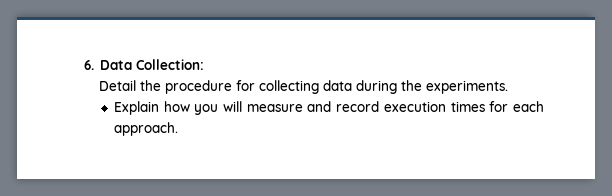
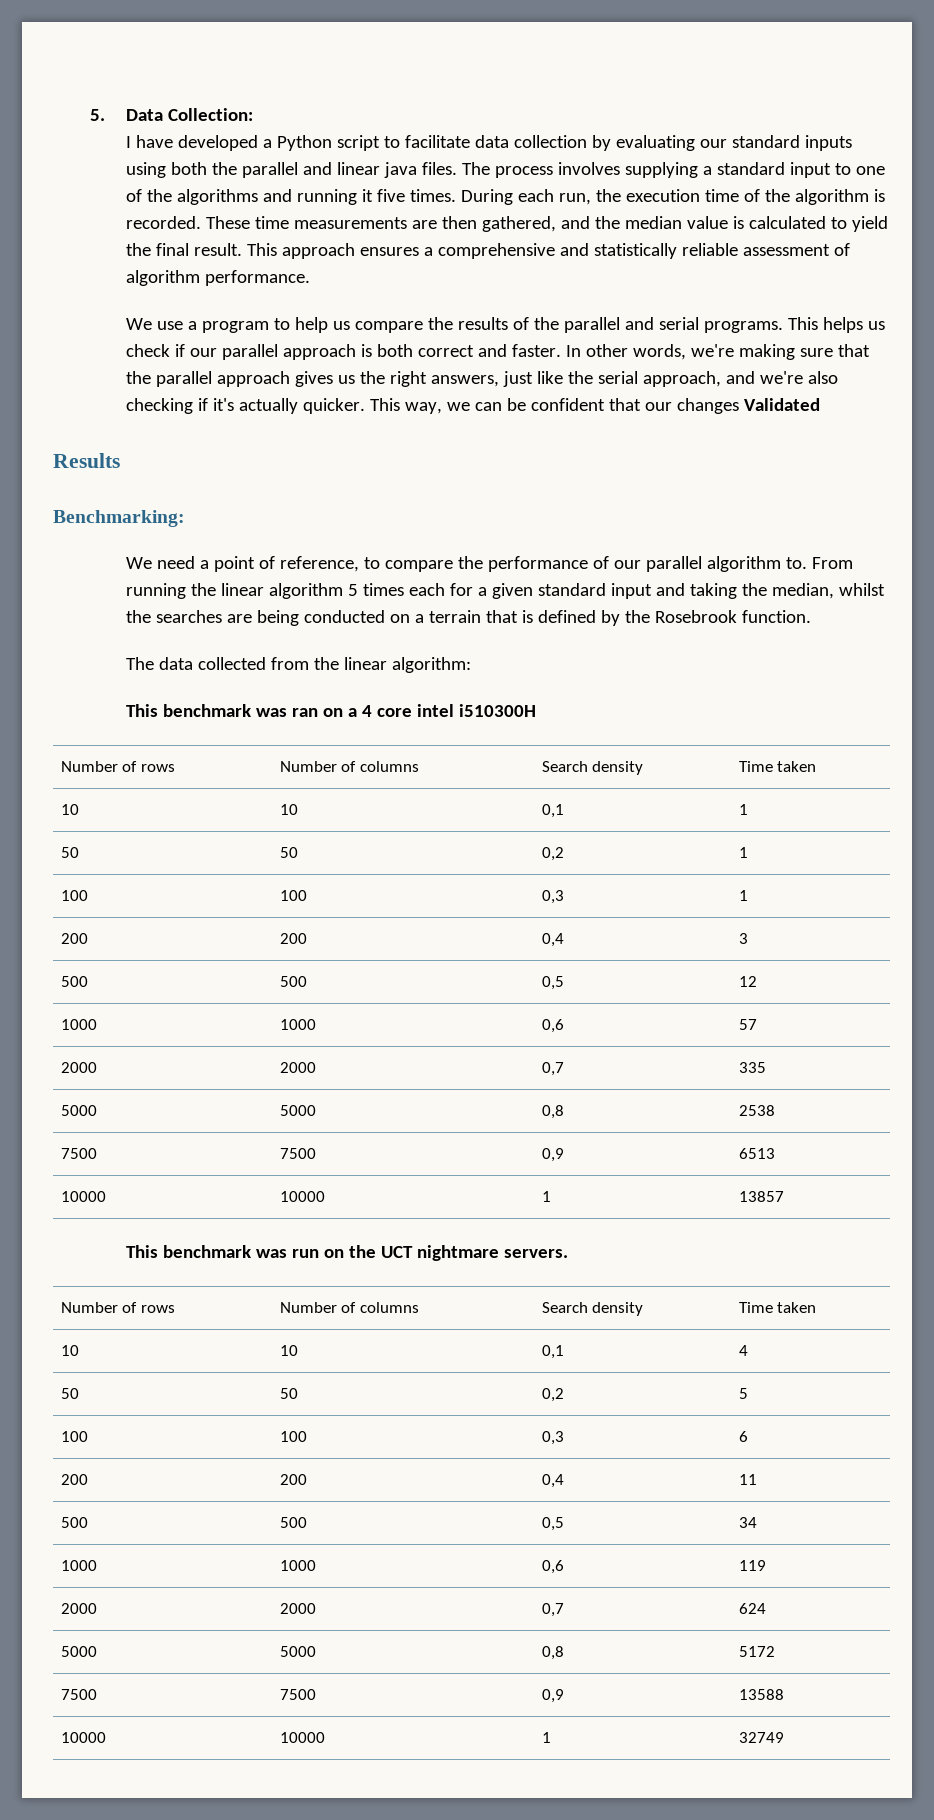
[83,60,94,70] 6. -> [89,109,105,121] 5.
[99,80,509,94] [113,101,544,115] [113,122,178,136] Detail the procedure for collecting data during the experiments. // Explain how you will measure and record execution times for each approach. -> [126,135,853,151] [126,162,886,178] [126,189,886,205] [126,216,889,232] [126,243,851,259] [126,270,311,286] [126,317,886,333] [126,344,871,360] [126,371,839,387] [126,398,821,414] [53,453,120,468] [53,510,185,527] [126,556,854,572] [126,583,886,599] [126,610,812,626] [126,657,472,673] [126,704,537,717] [60,761,175,772] [279,761,419,772] [541,761,644,775] [738,761,817,772] [60,804,79,815] [279,804,298,815] [541,804,564,818] [738,804,748,815] [60,847,79,858] [279,847,298,858] [541,847,564,861] [738,847,748,858] [60,890,88,901] [279,890,307,901] [541,890,564,904] [738,890,748,901] [60,933,88,944] [279,933,307,944] [541,933,564,947] [738,933,748,944] [60,976,88,987] [279,976,307,987] [541,976,564,990] [738,976,757,987] [60,1019,97,1030] [279,1019,316,1030] [541,1019,564,1033] [738,1019,757,1030] [60,1062,97,1073] [279,1062,316,1073] [541,1062,564,1076] [738,1062,766,1073] [60,1105,97,1116] [279,1105,316,1116] [541,1105,564,1119] [738,1105,775,1116] [60,1148,97,1159] [279,1148,316,1159] [541,1148,564,1162] [738,1148,775,1159] [60,1191,106,1202] [279,1191,325,1202] [541,1191,551,1202] [738,1191,784,1202] [126,1245,569,1261] [60,1302,175,1313] [279,1302,419,1313] [541,1302,644,1316] [738,1302,817,1313] [60,1345,79,1356] [279,1345,298,1356] [541,1345,564,1359] [738,1345,748,1356] [60,1388,79,1399] [279,1388,298,1399] [541,1388,564,1402] [738,1388,748,1399] [60,1431,88,1442] [279,1431,307,1442] [541,1431,564,1445] [738,1431,748,1442] [60,1474,88,1485] [279,1474,307,1485] [541,1474,564,1488] [738,1474,757,1485] [60,1517,88,1528] [279,1517,307,1528] [541,1517,564,1531] [738,1517,757,1528] [60,1560,97,1571] [279,1560,316,1571] [541,1560,564,1574] [738,1560,766,1571] [60,1603,97,1614] [279,1603,316,1614] [541,1603,564,1617] [738,1603,766,1614] [60,1646,97,1657] [279,1646,316,1657] [541,1646,564,1660] [738,1646,775,1657] [60,1689,97,1700] [279,1689,316,1700] [541,1689,564,1703] [738,1689,784,1700] [60,1732,106,1743] [279,1732,325,1743] [541,1732,551,1743] [738,1732,784,1743] I have developed a Python script to facilitate data collection by evaluating our standard inputs using both the parallel and linear java files. The process involves supplying a standard input to one of the algorithms and running it five times. During each run, the execution time of the algorithm is recorded. These time measurements are then gathered, and the median value is calculated to yield the final result. This approach ensures a comprehensive and statistically reliable assessment of algorithm performance. // We use a program to help us compare the results of the parallel and serial programs. This helps us check if our parallel approach is both correct and faster. In other words, we're making sure that the parallel approach gives us the right answers, just like the serial approach, and we're also checking if it's actually quicker. This way, we can be confident that our changes Validated // Results // Benchmarking: // We need a point of reference, to compare the performance of our parallel algorithm to. From running the linear algorithm 5 times each for a given standard input and taking the median, whilst the searches are being conducted on a terrain that is defined by the Rosebrook function. // The data collected from the linear algorithm: // This benchmark was ran on a 4 core intel i510300H // Number of rows | Number of columns | Search density | Time taken // 10 | 10 | 0,1 | 1 // 50 | 50 | 0,2 | 1 // 100 | 100 | 0,3 | 1 // 200 | 200 | 0,4 | 3 // 500 | 500 | 0,5 | 12 // 1000 | 1000 | 0,6 | 57 // 2000 | 2000 | 0,7 | 335 // 5000 | 5000 | 0,8 | 2538 // 7500 | 7500 | 0,9 | 6513 // 10000 | 10000 | 1 | 13857 // This benchmark was run on the UCT nightmare servers. // Number of rows | Number of columns | Search density | Time taken // 10 | 10 | 0,1 | 4 // 50 | 50 | 0,2 | 5 // 100 | 100 | 0,3 | 6 // 200 | 200 | 0,4 | 11 // 500 | 500 | 0,5 | 34 // 1000 | 1000 | 0,6 | 119 // 2000 | 2000 | 0,7 | 624 // 5000 | 5000 | 0,8 | 5172 // 7500 | 7500 | 0,9 | 13588 // 10000 | 10000 | 1 | 32749

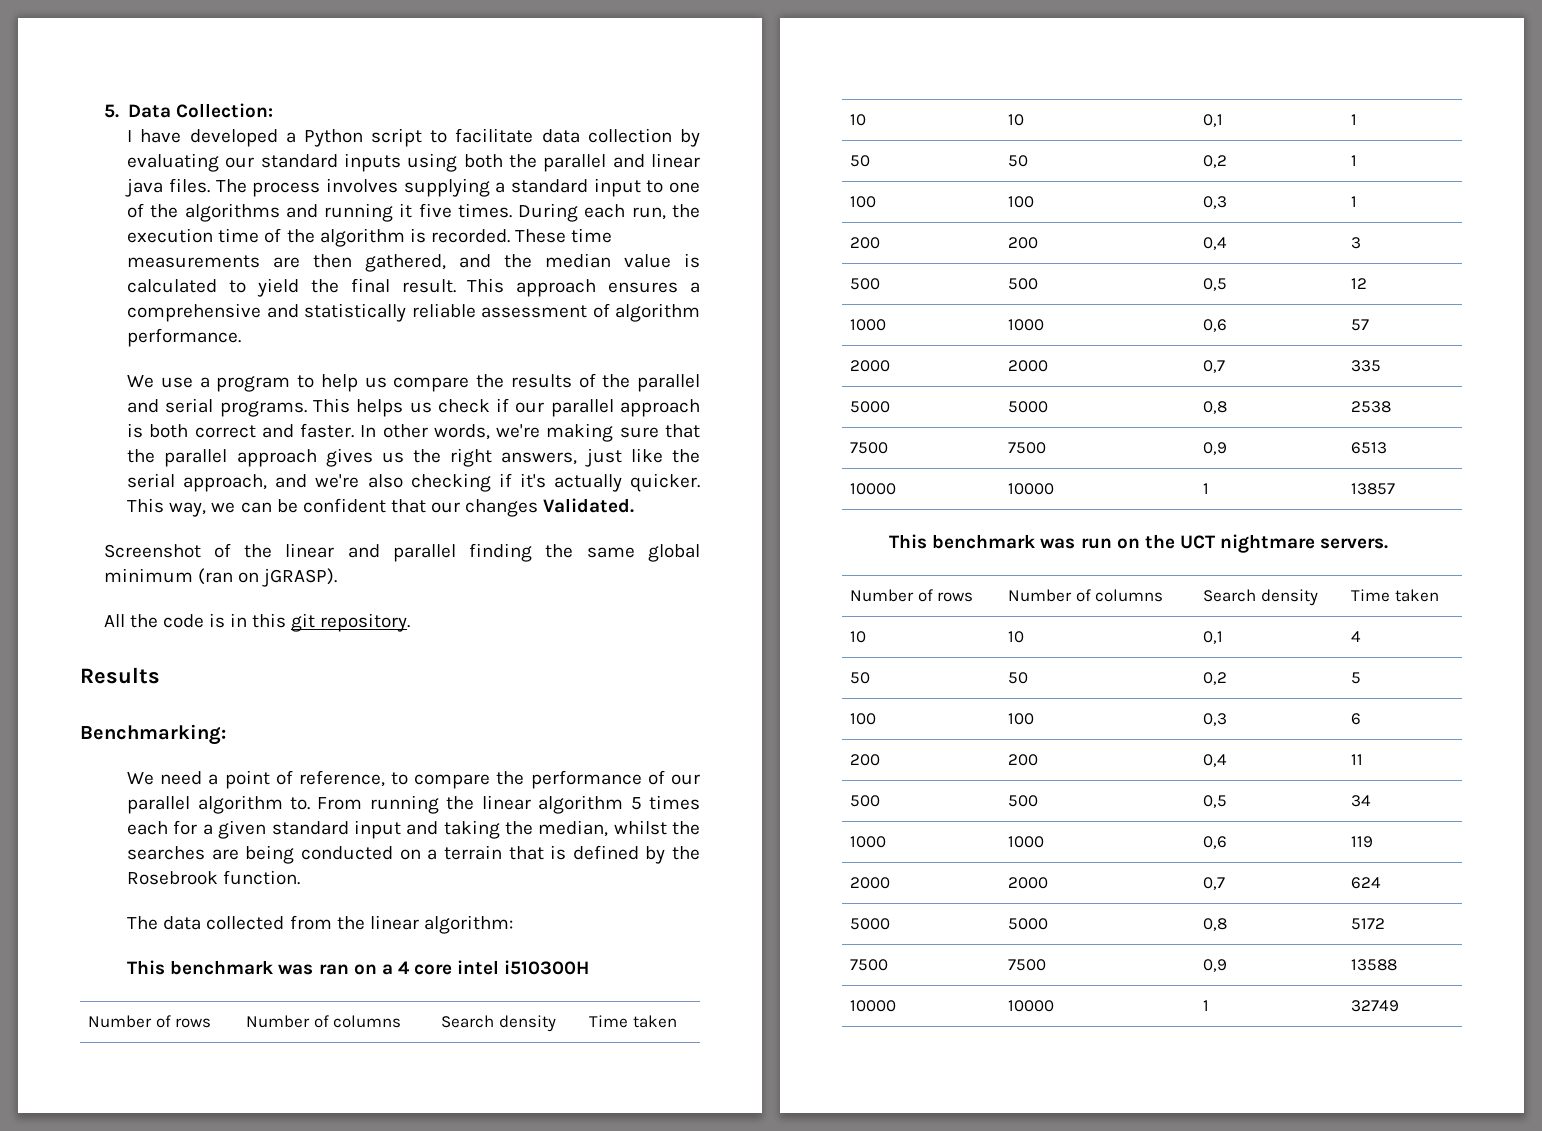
[744,398,821,411] Validated -> [543,498,635,513] [103,543,701,562] [103,568,337,587] [103,613,411,632] Validated. // Screenshot of the linear and parallel finding the same global minimum (ran on jGRASP). // All the code is in this git repository.

